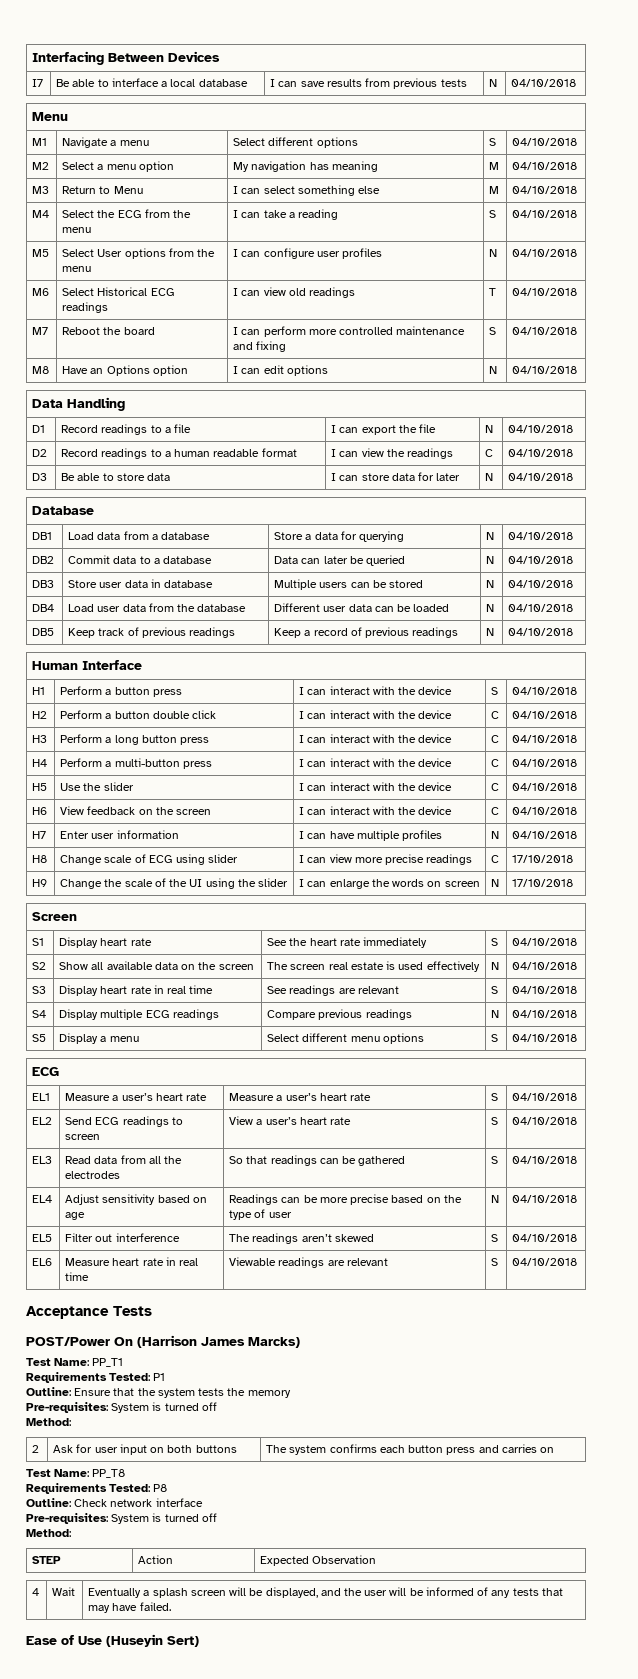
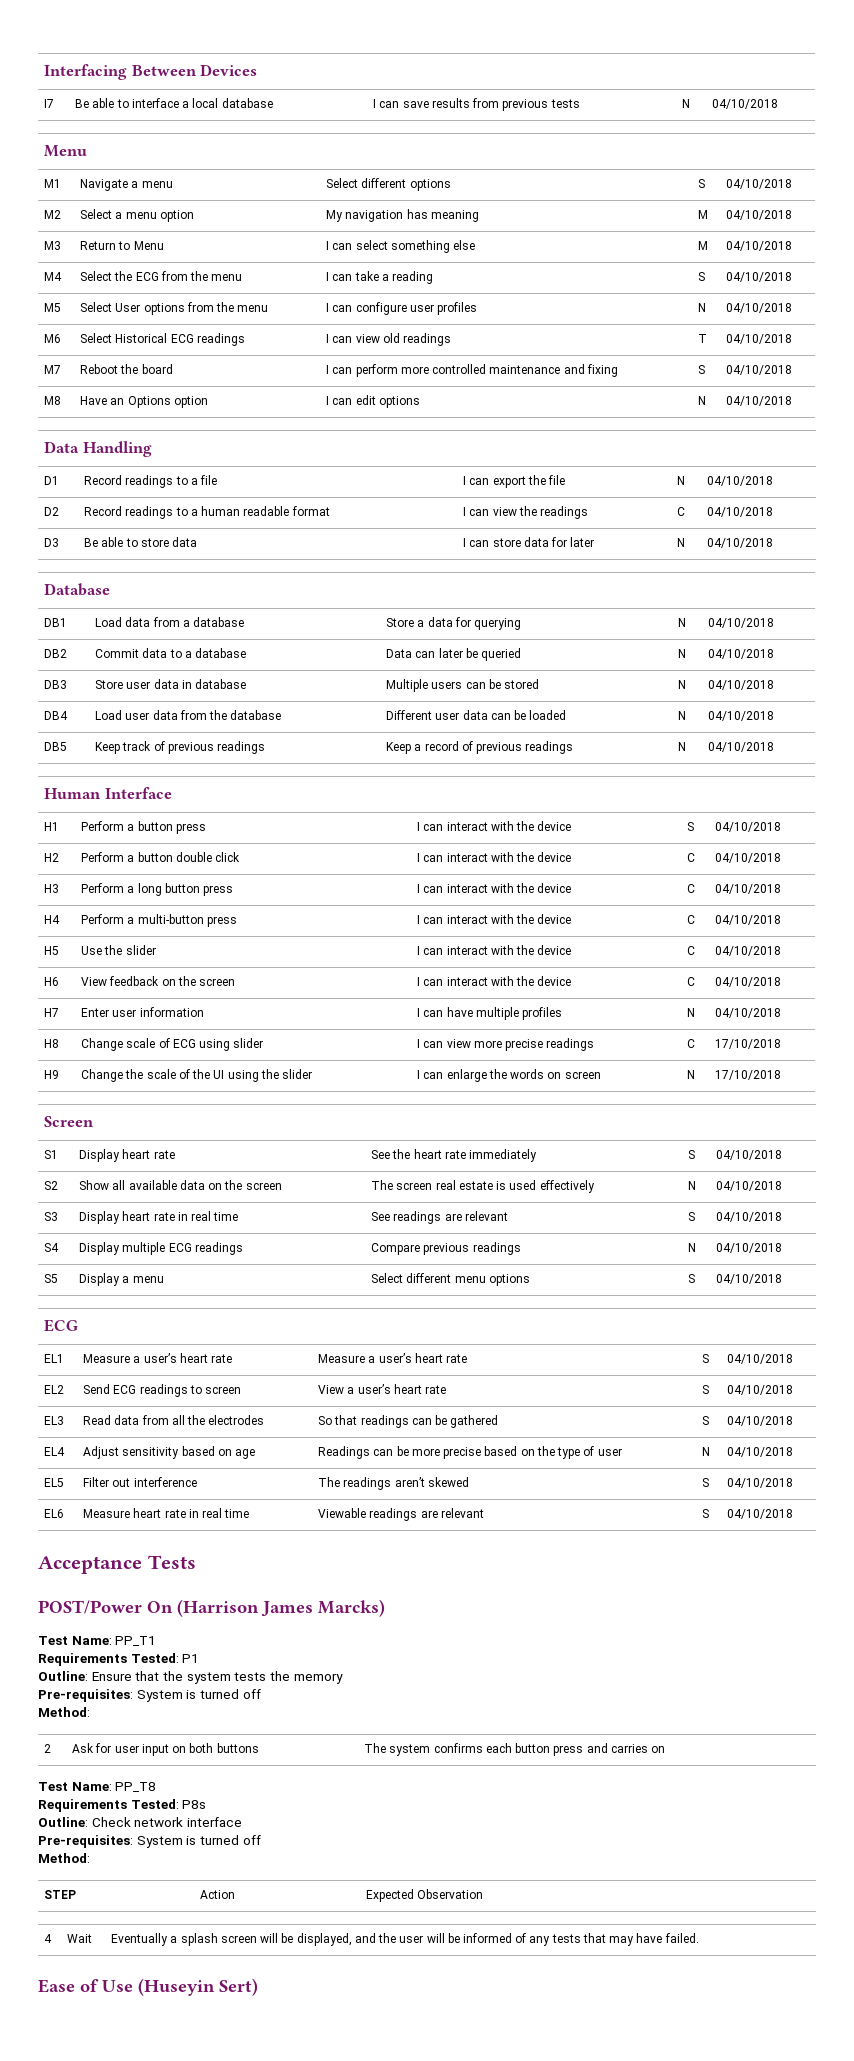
[153,1484,168,1492] P8 -> [182,1800,207,1809] P8s

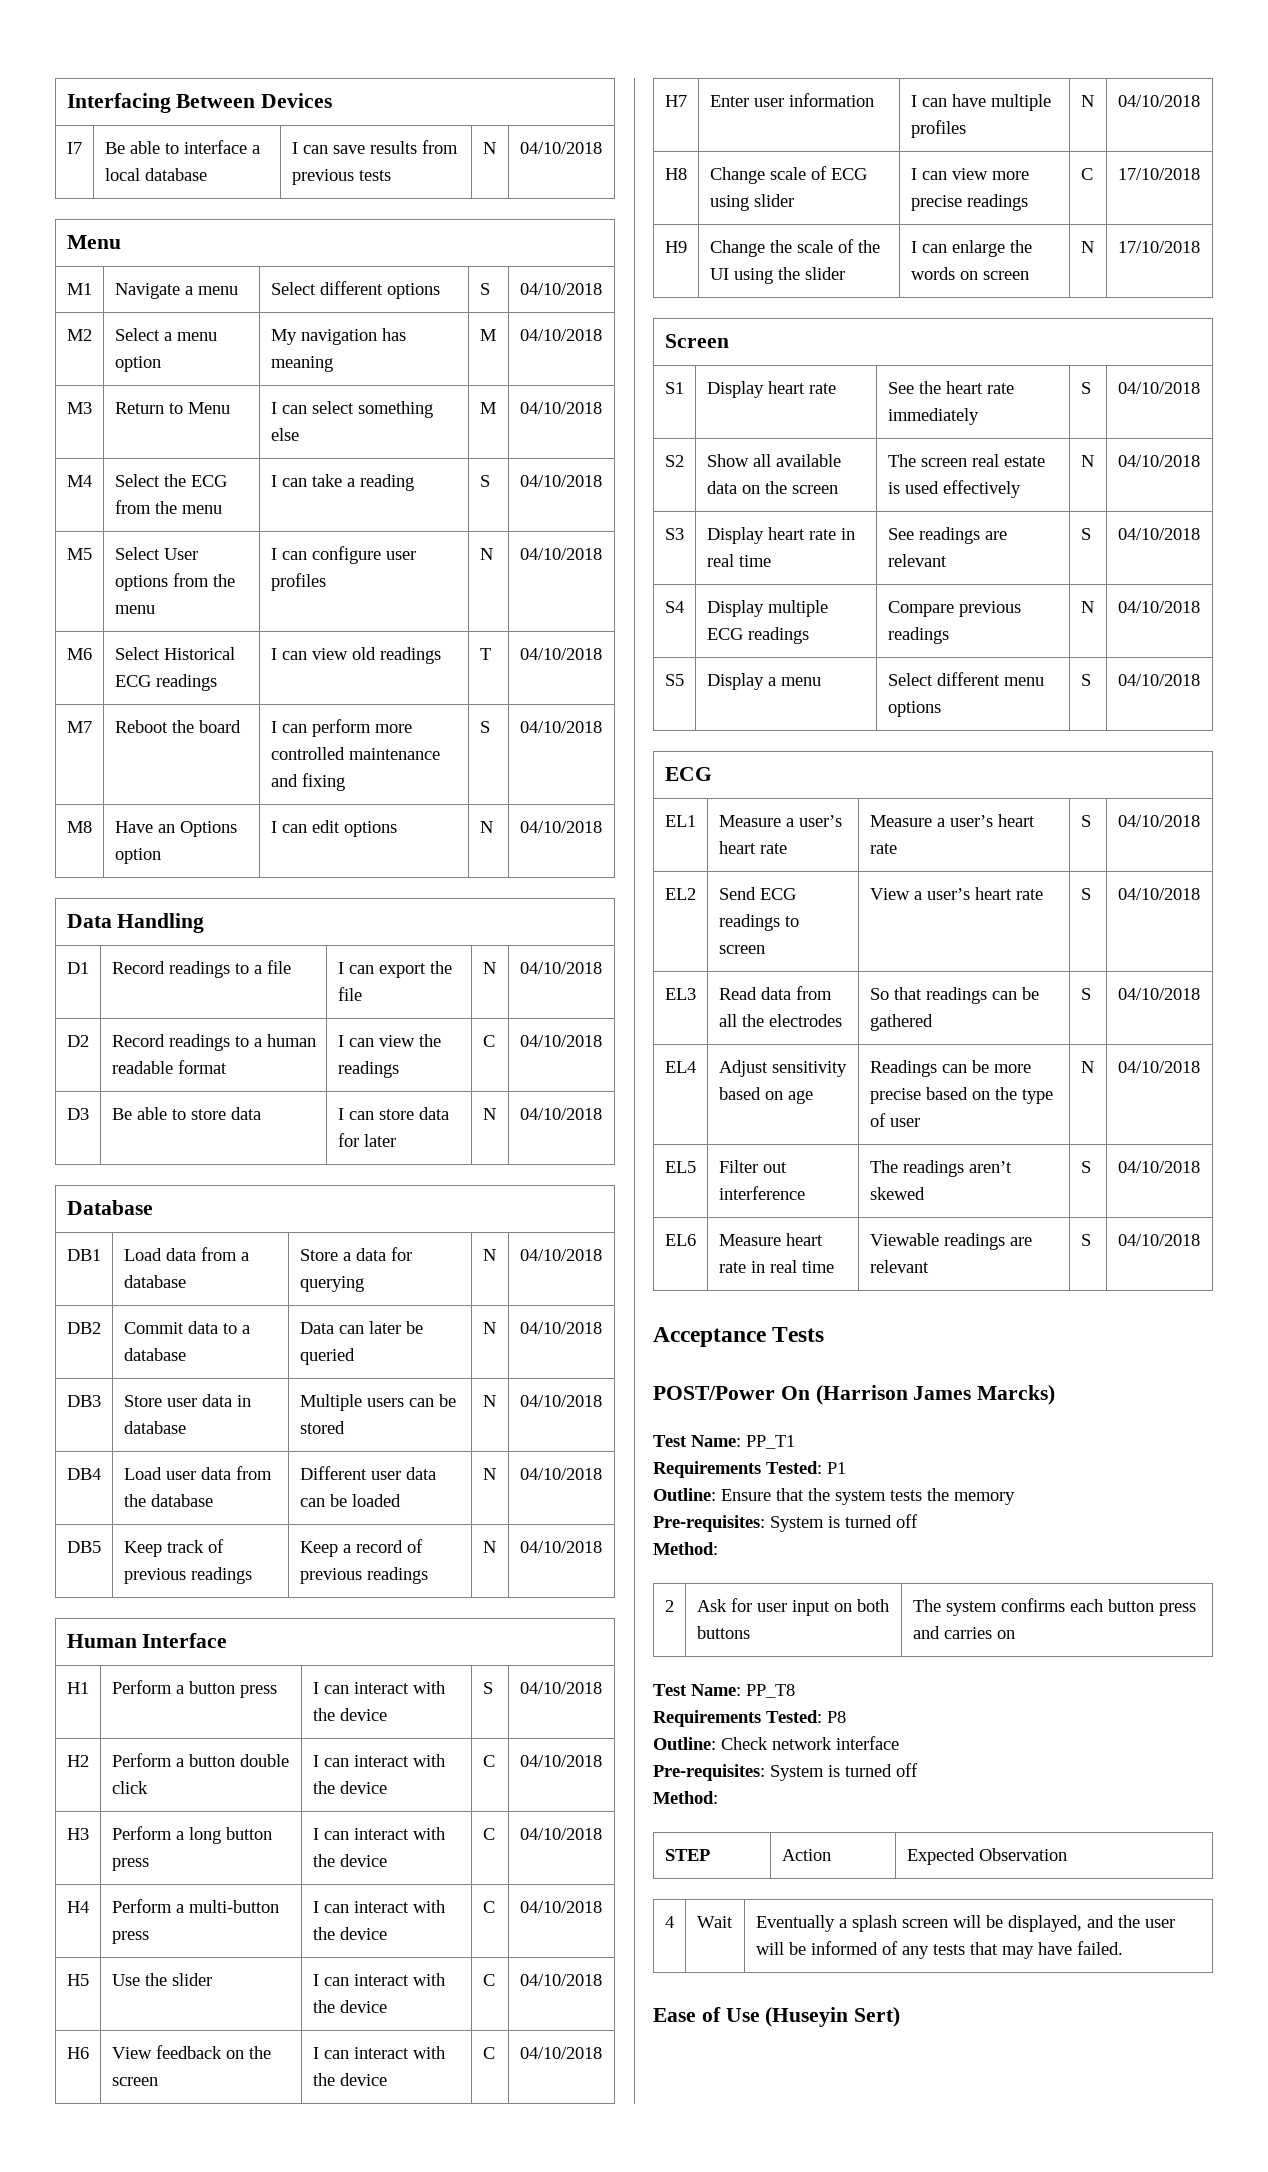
[182,1800,207,1809] P8s -> [827,1711,846,1723] P8

